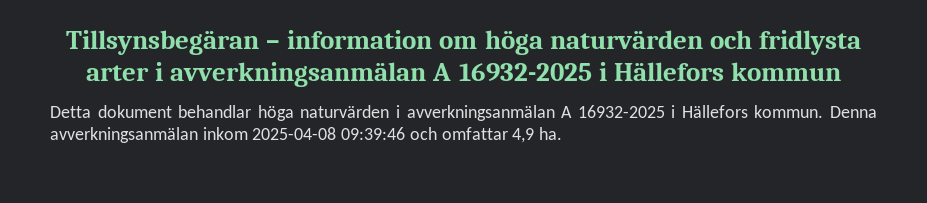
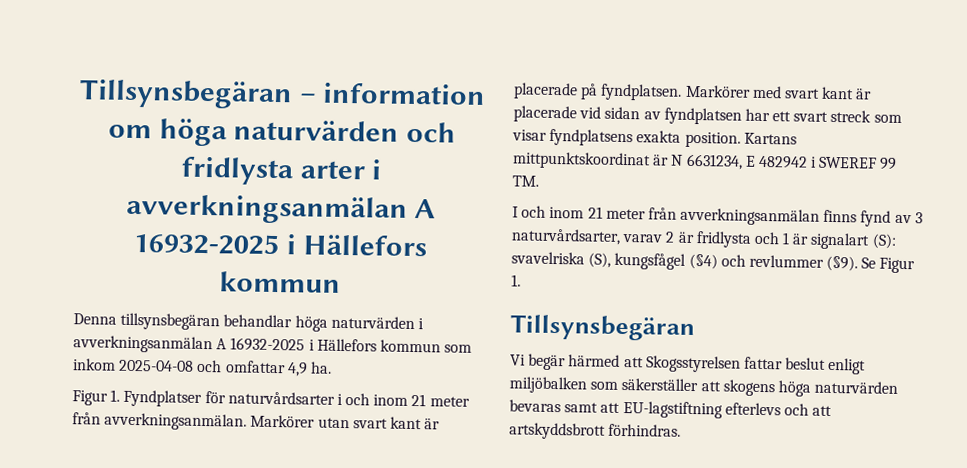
[50,105,172,118] Detta dokument -> [73,312,221,331] Denna tillsynsbegäran
[754,105,878,118] [50,127,198,143] kommun. Denna avverkningsanmälan -> [379,339,473,353] kommun som
[341,127,406,140] 09:39:46 -> (195, 365) none
(563, 133) none -> [72,389,470,407] [72,412,441,431] [513,82,873,101] [513,105,902,125] [512,128,797,148] [512,151,898,170] [512,175,539,187] [512,205,923,227] [511,228,897,250] [511,251,916,274] [511,274,521,287] [510,314,695,342] [510,353,867,375] [509,376,899,397] [509,399,833,419] [509,422,682,440] // Figur 1. Fyndplatser för naturvårdsarter i och inom 21 meter från avverkningsanmälan. Markörer utan svart kant är placerade på fyndplatsen. Markörer med svart kant är placerade vid sidan av fyndplatsen har ett svart streck som visar fyndplatsens exakta position. Kartans mittpunktskoordinat är N 6631234, E 482942 i SWEREF 99 TM. // I och inom 21 meter från avverkningsanmälan finns fynd av 3 naturvårdsarter, varav 2 är fridlysta och 1 är signalart (S): svavelriska (S), kungsfågel (§4) och revlummer (§9). Se Figur 1. // Tillsynsbegäran // Vi begär härmed att Skogsstyrelsen fattar beslut enligt miljöbalken som säkerställer att skogens höga naturvärden bevaras samt att EU-lagstiftning efterlevs och att artskyddsbrott förhindras.

